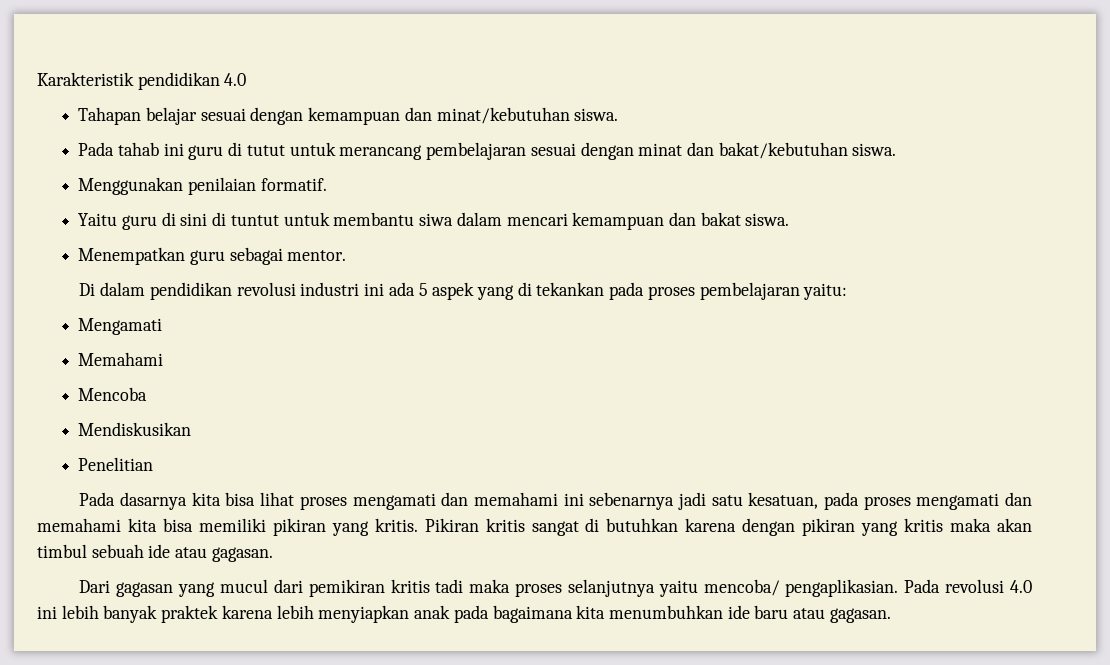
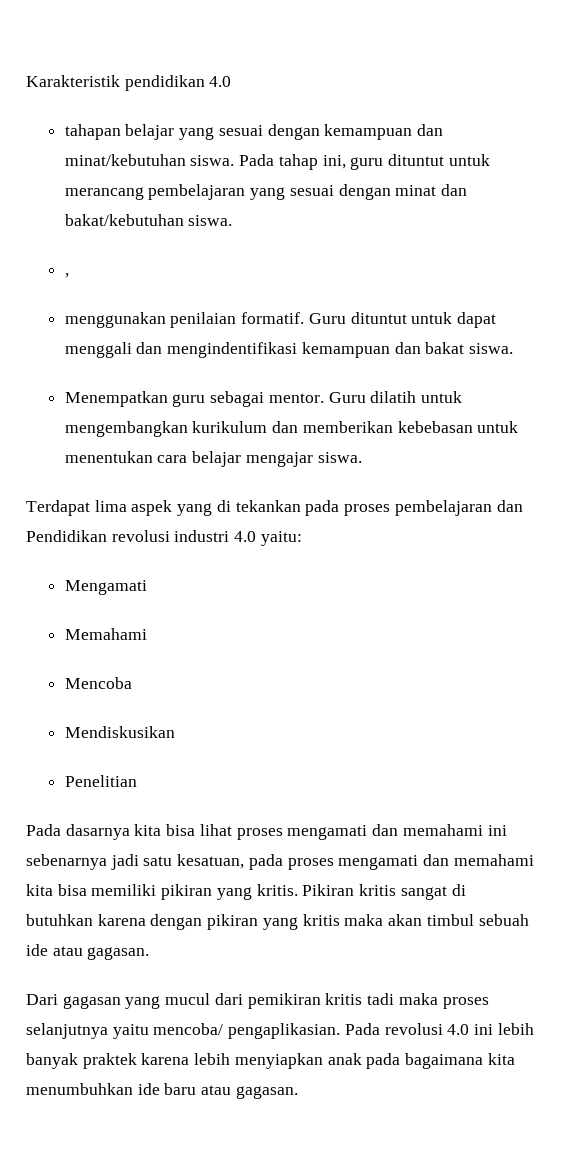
[78,107,198,125] Tahapan belajar -> [64,124,215,140] tahapan belajar yang
[78,142,285,160] // Pada tahab ini guru di tutut -> [239,154,444,170] Pada tahap ini, guru dituntut
(527, 151) none -> [250,187,286,200] yang
[78,177,184,195] Menggunakan -> [64,273,69,278] [64,312,166,328] , // menggunakan
[78,212,568,230] // Yaitu guru di sini di tuntut untuk membantu siwa dalam mencari -> [308,312,496,328] [64,342,298,358] Guru dituntut untuk dapat menggali dan mengindentifikasi
[79,282,428,300] // Di dalam pendidikan revolusi industri ini ada 5 -> [328,391,462,403] [64,421,519,437] [64,451,362,467] [26,500,127,516] Guru dilatih untuk mengembangkan kurikulum dan memberikan kebebasan untuk menentukan cara belajar mengajar siswa. // Terdapat lima
(800, 291) none -> [496,500,523,512] [26,530,257,542] dan Pendidikan revolusi industri 4.0

